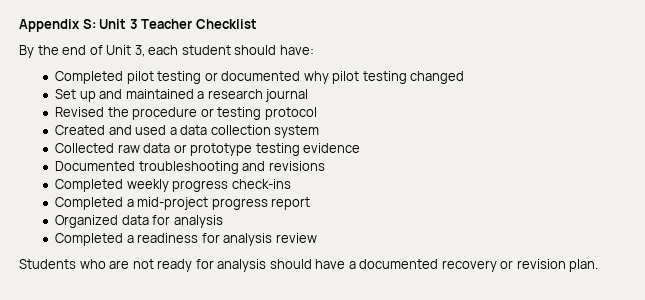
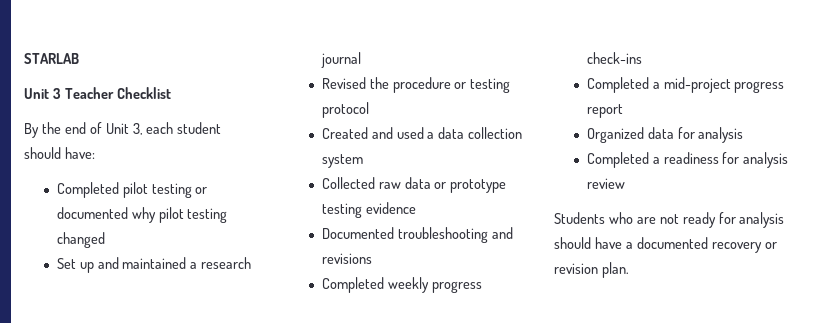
[19,19,96,32] Appendix S: -> [24,53,79,64] STARLAB //

